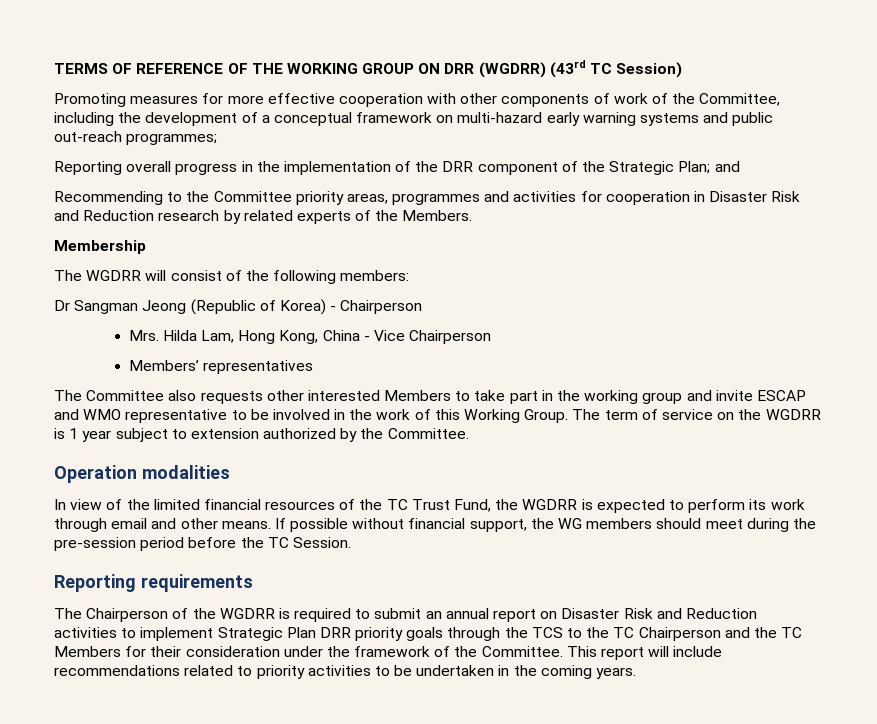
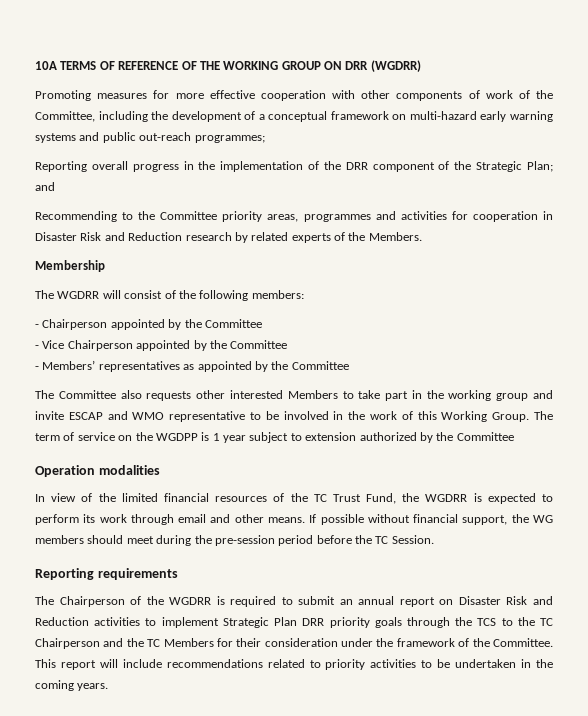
(54, 68) none -> [35,61,57,70] 10A
[549,60,683,78] (43rd TC Session) -> (421, 66) none
[54,299,423,315] [128,330,492,344] [128,360,313,374] Dr Sangman Jeong (Republic of Korea) - Chairperson // Mrs. Hilda Lam, Hong Kong, China - Vice Chairperson // Members’ representatives -> [35,319,262,330] [35,340,288,351] [35,360,349,372] - Chairperson appointed by the Committee // - Vice Chairperson appointed by the Committee // - Members’ representatives as appointed by the Committee
[765,409,821,420] WGDRR -> [155,433,198,441] WGDPP
[387,428,469,439] Committee. -> [456,432,514,441] Committee

